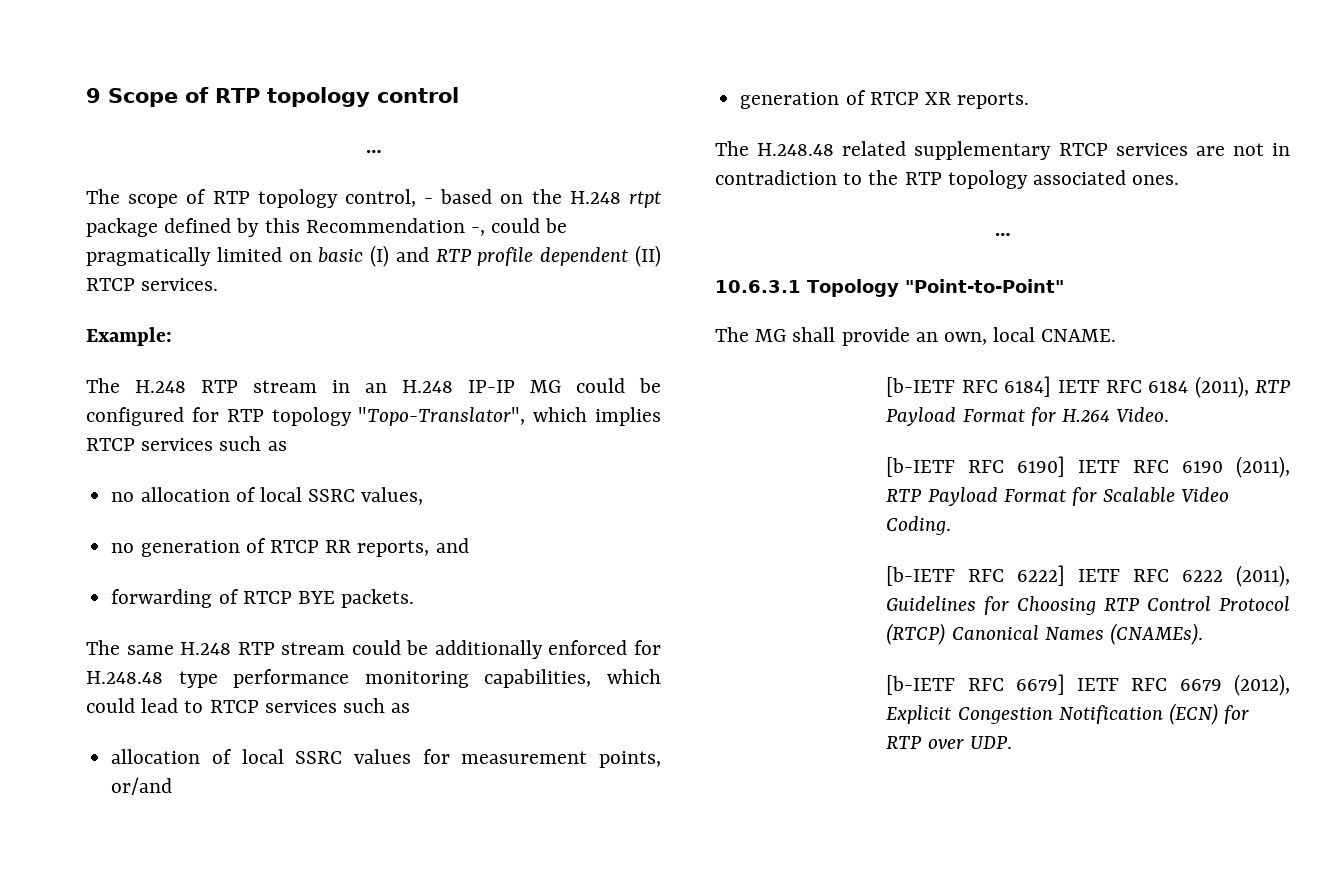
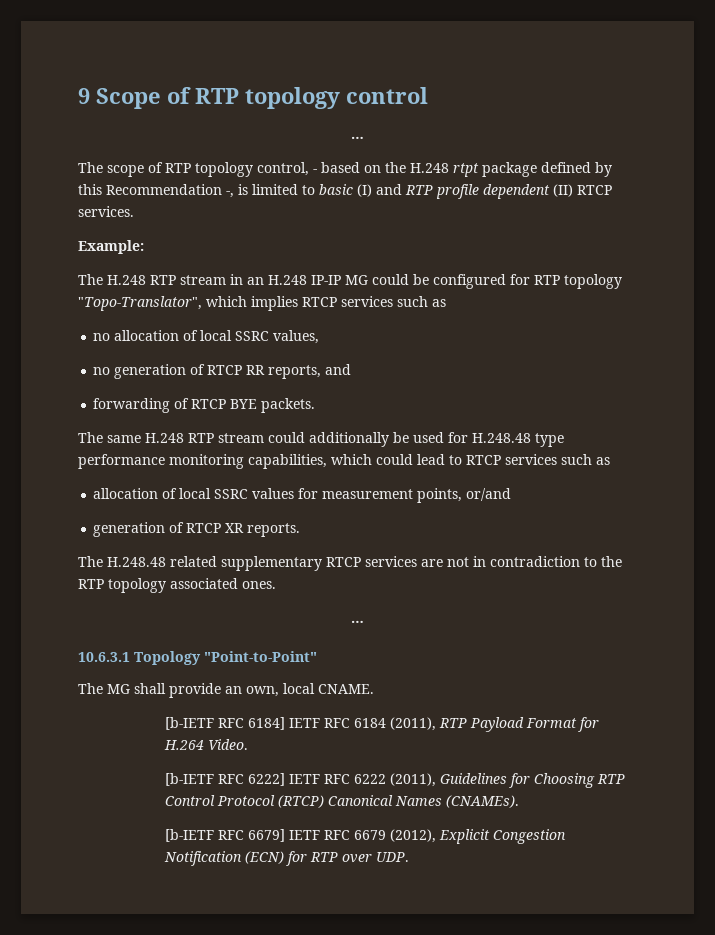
[491,218,568,233] [86,247,312,266] could be pragmatically limited on -> [238,184,315,195] is limited to
[406,640,628,659] be additionally enforced -> [309,432,444,447] additionally be used
[886,456,1290,478] [886,487,1230,506] [886,516,952,535] // [b-IETF RFC 6190] IETF RFC 6190 (2011), RTP Payload Format for Scalable Video Coding. -> (248, 744) none

